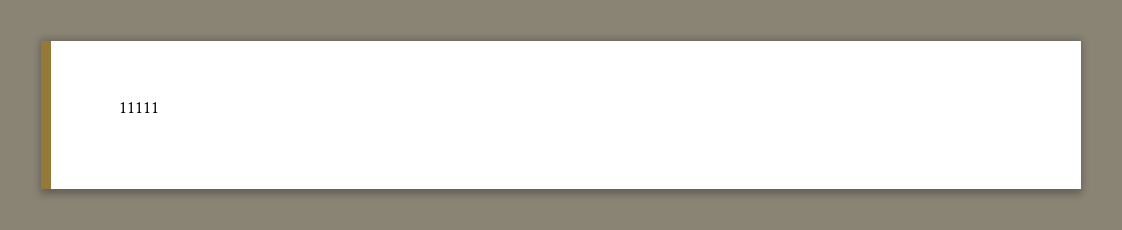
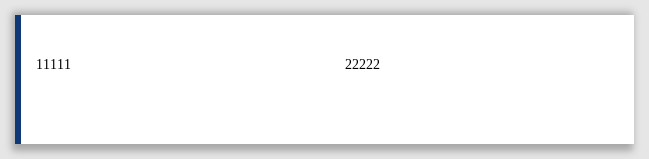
(159, 107) none -> [345,59,380,69] // 22222

